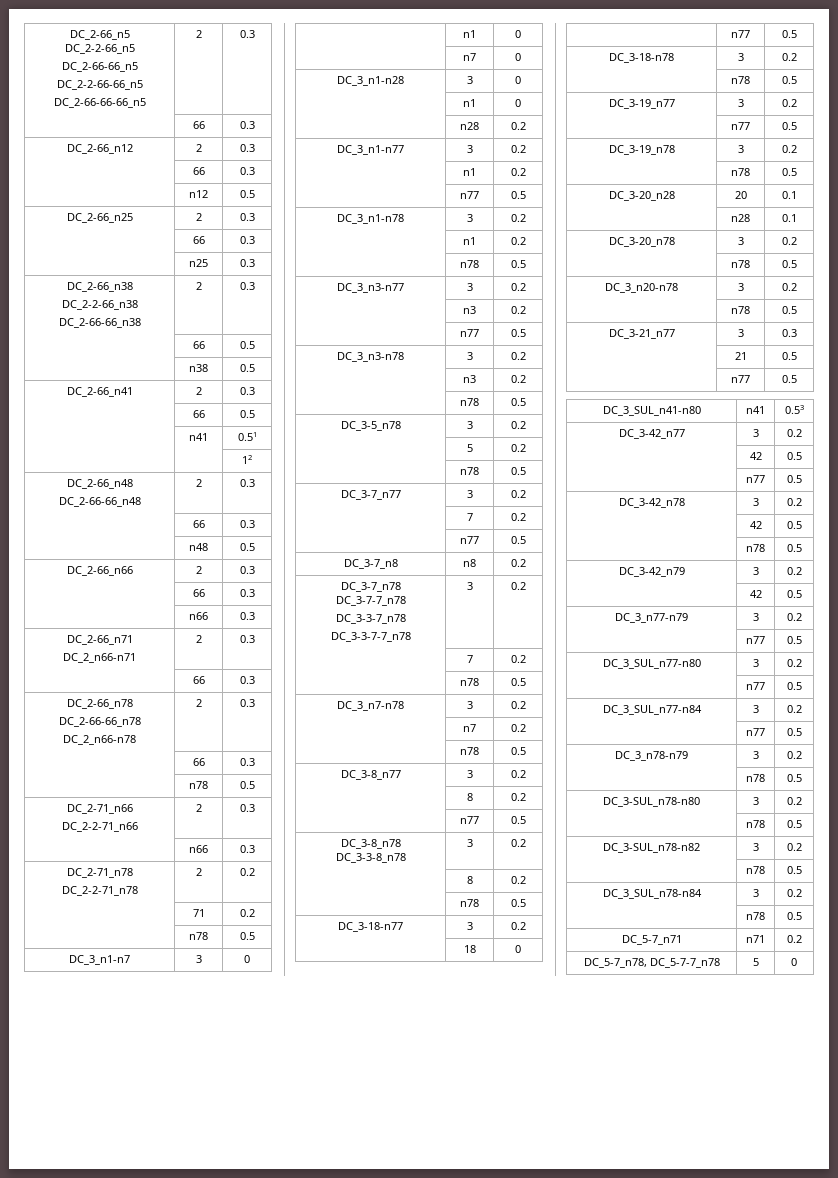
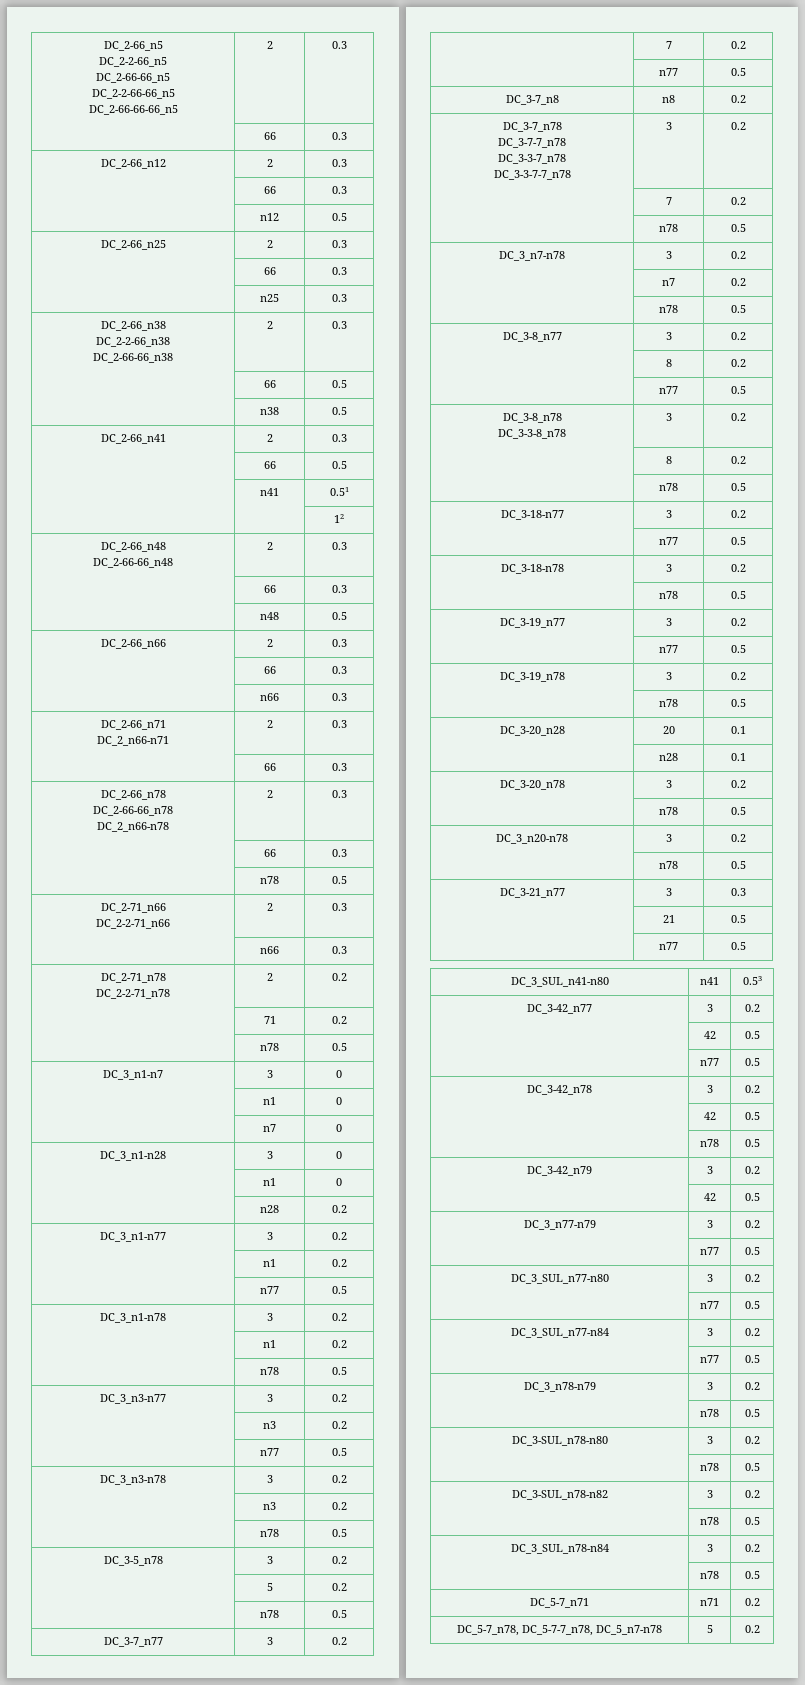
[463,945,476,953] [515,945,521,953] // | 18 | 0 -> (746, 514) none
[649,958,720,968] [752,958,759,966] [791,958,797,966] DC_5-7-7_n78 | 5 | 0 -> [522,1625,662,1636] [706,1625,713,1633] [744,1625,760,1633] DC_5-7-7_n78, DC_5_n7-n78 | 5 | 0.2

